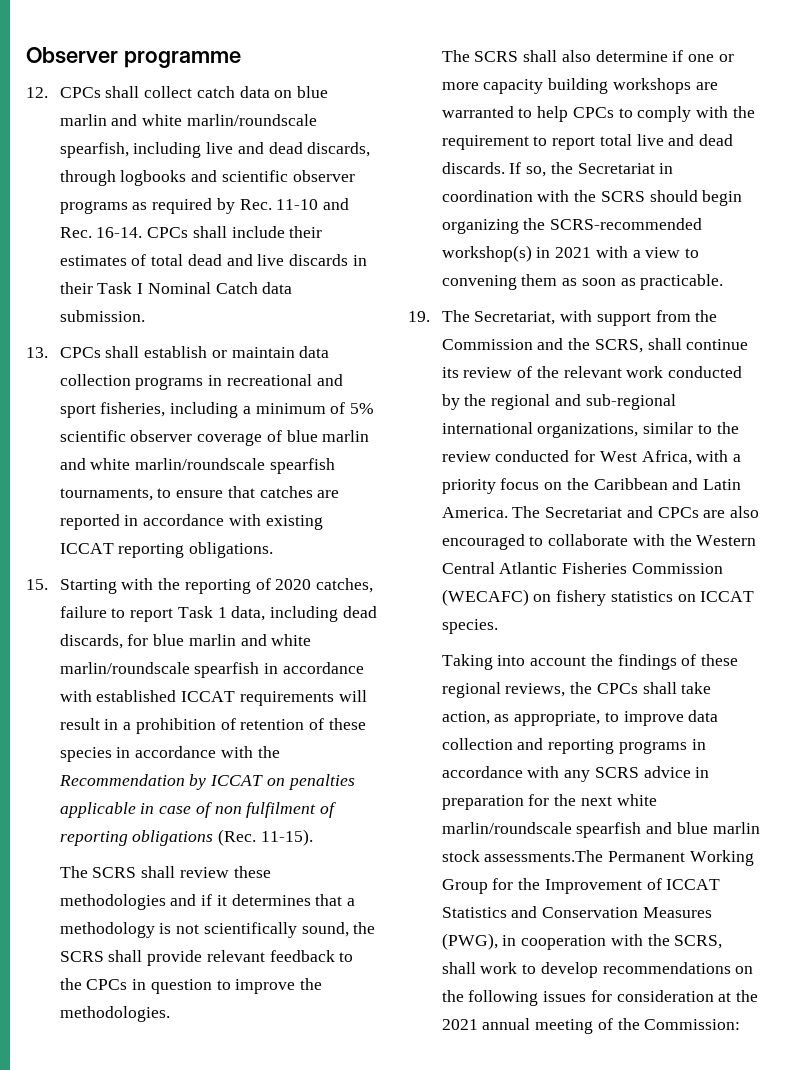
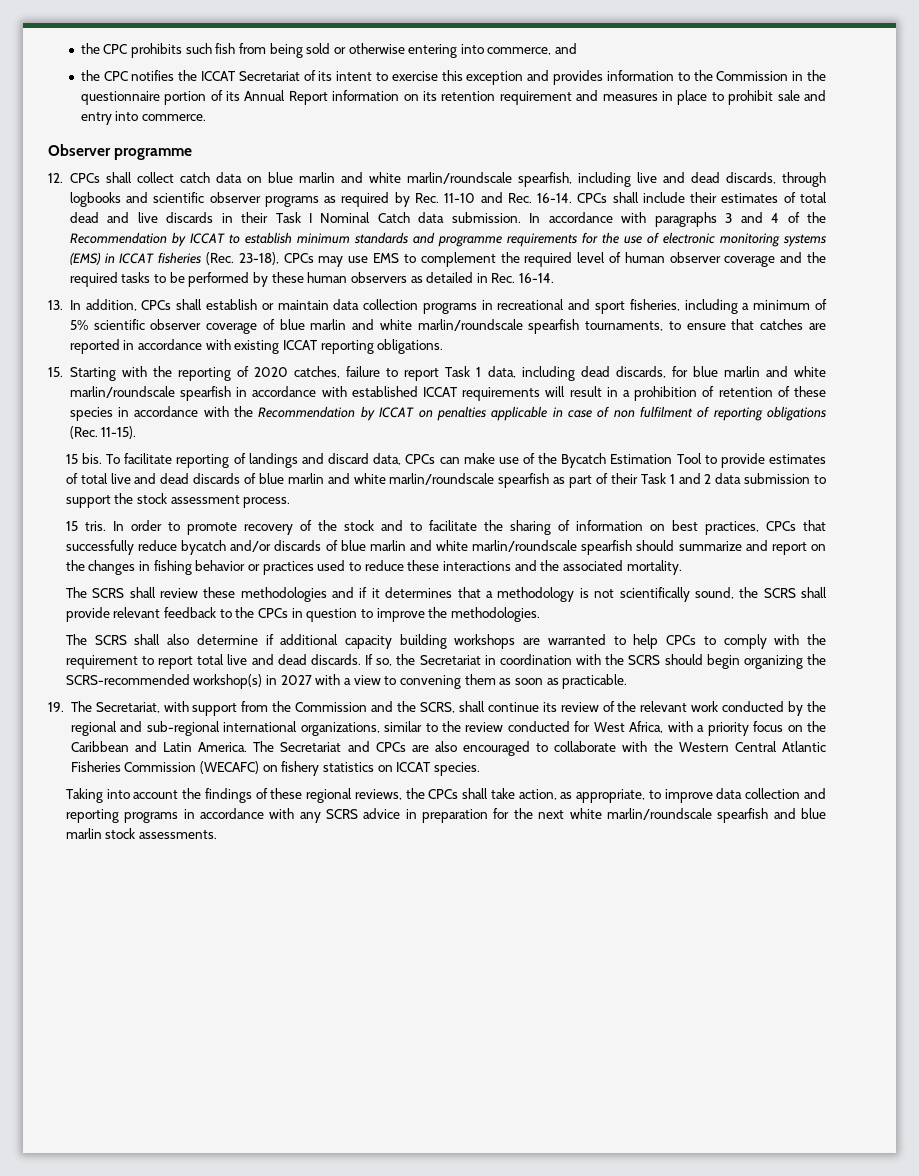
(26, 55) none -> [80,43,578,58] [80,70,826,85] [80,90,826,105] [80,111,206,125] the CPC prohibits such fish from being sold or otherwise entering into commerce, and // the CPC notifies the ICCAT Secretariat of its intent to exercise this exception and provides information to the Commission in the questionnaire portion of its Annual Report information on its retention requirement and measures in place to prohibit sale and entry into commerce. //
(145, 316) none -> [529,212,826,227] [69,232,826,247] [69,252,826,267] [69,272,555,287] In accordance with paragraphs 3 and 4 of the Recommendation by ICCAT to establish minimum standards and programme requirements for the use of electronic monitoring systems (EMS) in ICCAT fisheries (Rec. 23-18), CPCs may use EMS to complement the required level of human observer coverage and the required tasks to be performed by these human observers as detailed in Rec. 16-14.
(48, 352) none -> [69,299,137,311] In addition,
(313, 837) none -> [65,453,827,468] [65,473,826,488] [65,493,291,508] [65,520,826,535] [65,540,826,555] [65,560,682,575] // 15 bis. To facilitate reporting of landings and discard data, CPCs can make use of the Bycatch Estimation Tool to provide estimates of total live and dead discards of blue marlin and white marlin/roundscale spearfish as part of their Task 1 and 2 data submission to support the stock assessment process. // 15 tris. In order to promote recovery of the stock and to facilitate the sharing of information on best practices, CPCs that successfully reduce bycatch and/or discards of blue marlin and white marlin/roundscale spearfish should summarize and report on the changes in fishing behavior or practices used to reduce these interactions and the associated mortality.
[688,54,734,62] [441,82,479,90] one or more -> [280,634,339,645] additional
[555,247,592,258] 2021 -> [280,675,312,685] 2027
[484,850,754,866] [441,878,721,894] [441,906,712,918] [441,933,723,950] [441,962,754,978] [441,990,759,1006] [441,1018,741,1034] assessments.The Permanent Working Group for the Improvement of ICCAT Statistics and Conservation Measures (PWG), in cooperation with the SCRS, shall work to develop recommendations on the following issues for consideration at the 2021 annual meeting of the Commission: -> [139,830,218,839] assessments.

